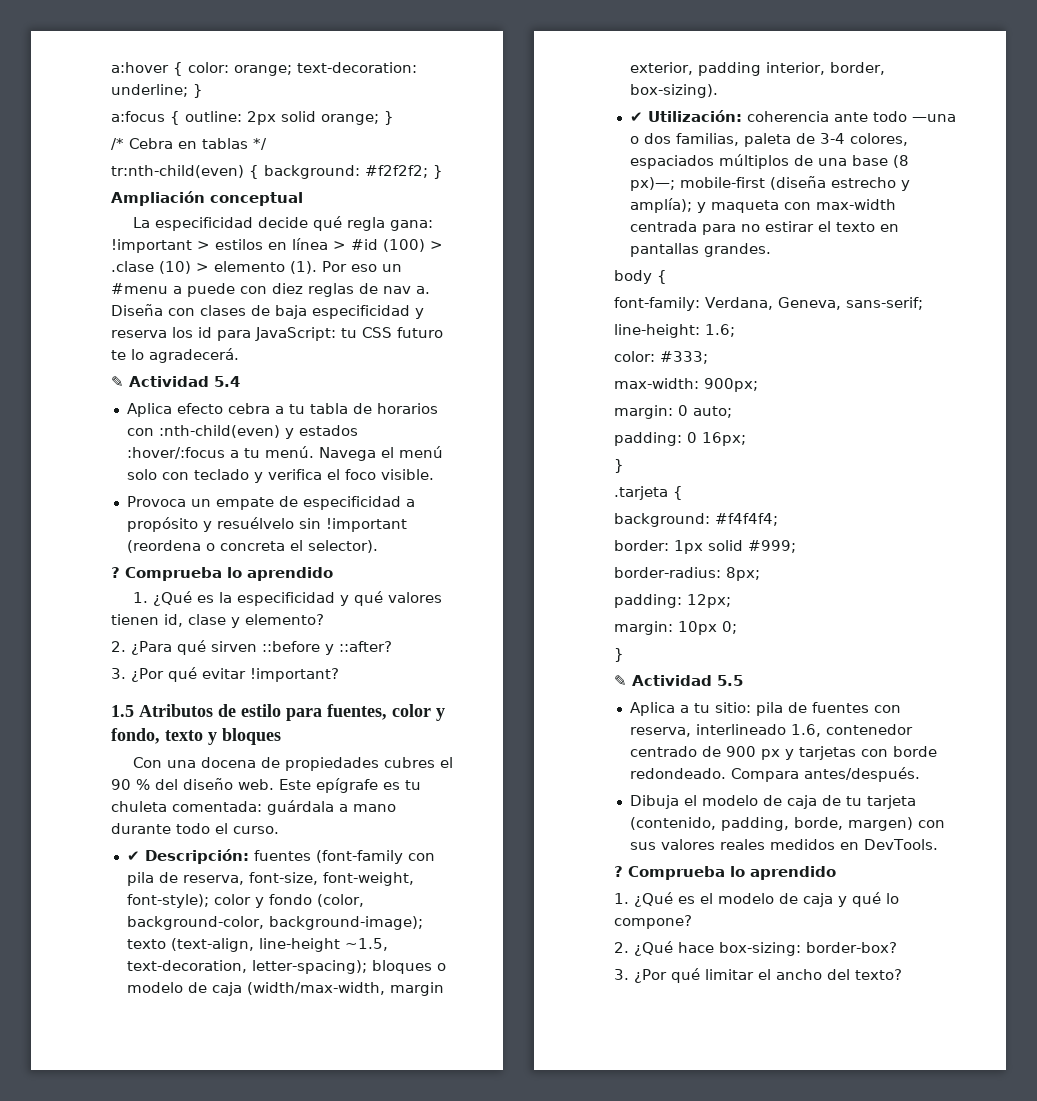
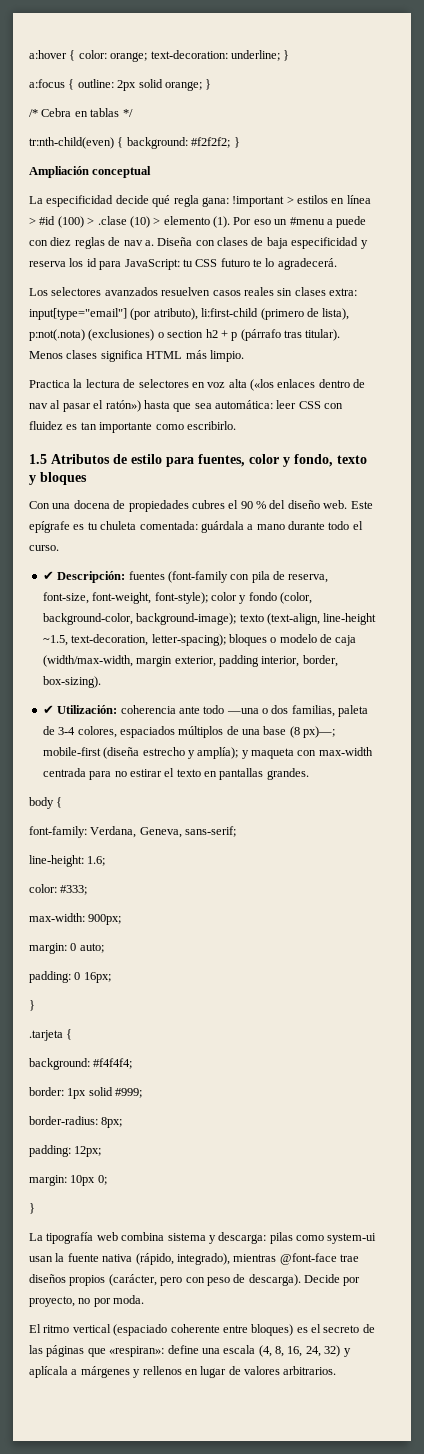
[111,376,240,387] [126,403,438,417] [126,425,358,439] [126,446,443,461] [126,469,434,483] [126,496,415,510] [126,517,407,532] [126,540,378,553] [111,567,333,581] [133,591,443,606] [111,614,324,628] [111,640,392,655] [111,667,339,682] ✎ Actividad 5.4 // Aplica efecto cebra a tu tabla de horarios con :nth-child(even) y estados :hover/:focus a tu menú. Navega el menú solo con teclado y verifica el foco visible. // Provoca un empate de especificidad a propósito y resuélvelo sin !important (reordena o concreta el selector). // ? Comprueba lo aprendido // 1. ¿Qué es la especificidad y qué valores tienen id, clase y elemento? // 2. ¿Para qué sirven ::before y ::after? // 3. ¿Por qué evitar !important? -> [29,287,357,296] [29,308,350,320] [29,329,341,341] [29,350,244,362] [29,379,366,391] [29,400,344,412] [29,421,236,433] Los selectores avanzados resuelven casos reales sin clases extra: input[type="email"] (por atributo), li:first-child (primero de lista), p:not(.nota) (exclusiones) o section h2 + p (párrafo tras titular). Menos clases significa HTML más limpio. // Practica la lectura de selectores en voz alta («los enlaces dentro de nav al pasar el ratón») hasta que sea automática: leer CSS con fluidez es tan importante como escribirlo.
[614,675,743,686] [629,702,901,716] [629,724,913,737] [629,746,937,760] [629,767,920,782] [629,795,916,809] [629,817,945,831] [629,839,938,850] [614,866,836,880] [614,892,899,907] [614,915,692,929] [614,941,897,956] [614,968,902,983] ✎ Actividad 5.5 // Aplica a tu sitio: pila de fuentes con reserva, interlineado 1.6, contenedor centrado de 900 px y tarjetas con borde redondeado. Compara antes/después. // Dibuja el modelo de caja de tu tarjeta (contenido, padding, borde, margen) con sus valores reales medidos en DevTools. // ? Comprueba lo aprendido // 1. ¿Qué es el modelo de caja y qué lo compone? // 2. ¿Qué hace box-sizing: border-box? // 3. ¿Por qué limitar el ancho del texto? -> [29,1232,377,1244] [29,1253,359,1265] [29,1274,361,1286] [29,1295,145,1307] [29,1324,375,1336] [29,1345,351,1357] [29,1366,337,1378] La tipografía web combina sistema y descarga: pilas como system-ui usan la fuente nativa (rápido, integrado), mientras @font-face trae diseños propios (carácter, pero con peso de descarga). Decide por proyecto, no por moda. // El ritmo vertical (espaciado coherente entre bloques) es el secreto de las páginas que «respiran»: define una escala (4, 8, 16, 24, 32) y aplícala a márgenes y rellenos en lugar de valores arbitrarios.

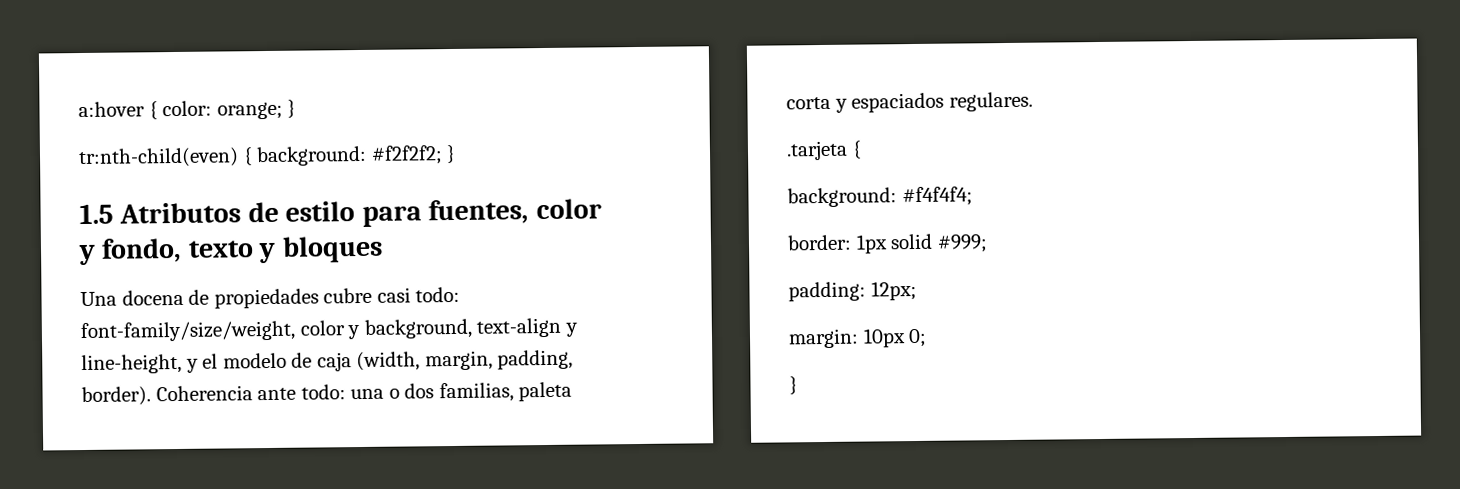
[150,50,290,61] [29,79,212,91] [29,108,133,117] text-decoration: underline; } // a:focus { outline: 2px solid orange; } // /* Cebra en tablas */ -> [287,99,297,118] }
[29,166,152,178] [29,195,371,207] [29,216,367,228] [29,237,368,249] [29,258,337,270] [29,287,357,296] [29,308,350,320] [29,329,341,341] [29,350,244,362] [29,379,366,391] [29,400,344,412] [29,421,236,433] // Ampliación conceptual // La especificidad decide qué regla gana: !important > estilos en línea > #id (100) > .clase (10) > elemento (1). Por eso un #menu a puede con diez reglas de nav a. Diseña con clases de baja especificidad y reserva los id para JavaScript: tu CSS futuro te lo agradecerá. // Los selectores avanzados resuelven casos reales sin clases extra: input[type="email"] (por atributo), li:first-child (primero de lista), p:not(.nota) (exclusiones) o section h2 + p (párrafo tras titular). Menos clases significa HTML más limpio. // Practica la lectura de selectores en voz alta («los enlaces dentro de nav al pasar el ratón») hasta que sea automática: leer CSS con fluidez es tan importante como escribirlo. -> (457, 154) none
[29,501,71,509] Con una -> [80,291,117,307] Una
[191,500,373,509] [29,521,363,533] [29,545,59,551] [42,571,329,583] [42,592,312,604] [42,613,377,625] [42,634,357,646] [42,655,338,667] [42,676,101,688] [42,705,369,717] [42,726,336,738] [42,747,373,759] [42,768,309,780] [29,797,63,809] [29,826,237,838] [29,855,106,867] [29,884,88,895] [29,913,122,925] [29,943,104,954] [29,971,111,983] [29,1000,35,1011] cubres el 90 % del diseño web. Este epígrafe es tu chuleta comentada: guárdala a mano durante todo el curso. // ✔ Descripción: fuentes (font-family con pila de reserva, font-size, font-weight, font-style); color y fondo (color, background-color, background-image); texto (text-align, line-height ~1.5, text-decoration, letter-spacing); bloques o modelo de caja (width/max-width, margin exterior, padding interior, border, box-sizing). // ✔ Utilización: coherencia ante todo —una o dos familias, paleta de 3-4 colores, espaciados múltiplos de una base (8 px)—; mobile-first (diseña estrecho y amplía); y maqueta con max-width centrada para no estirar el texto en pantallas grandes. // body { // font-family: Verdana, Geneva, sans-serif; // line-height: 1.6; // color: #333; // max-width: 900px; // margin: 0 auto; // padding: 0 16px; // } -> [323,286,461,304] [80,317,578,343] [81,349,574,375] [81,381,573,407] [786,91,1033,113] cubre casi todo: font-family/size/weight, color y background, text-align y line-height, y el modelo de caja (width, margin, padding, border). Coherencia ante todo: una o dos familias, paleta corta y espaciados regulares.
[29,1116,123,1128] // border-radius: 8px; -> (988, 243) none
[29,1232,377,1244] [29,1253,359,1265] [29,1274,361,1286] [29,1295,145,1307] [29,1324,375,1336] [29,1345,351,1357] [29,1366,337,1378] // La tipografía web combina sistema y descarga: pilas como system-ui usan la fuente nativa (rápido, integrado), mientras @font-face trae diseños propios (carácter, pero con peso de descarga). Decide por proyecto, no por moda. // El ritmo vertical (espaciado coherente entre bloques) es el secreto de las páginas que «respiran»: define una escala (4, 8, 16, 24, 32) y aplícala a márgenes y rellenos en lugar de valores arbitrarios. -> (798, 385) none

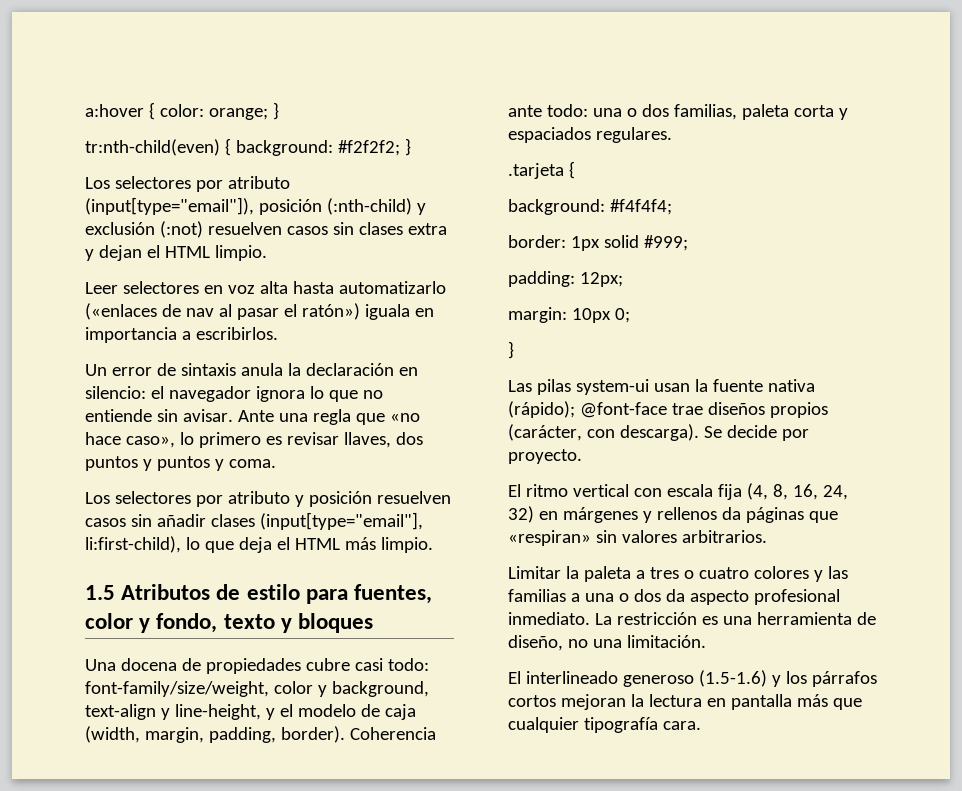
(457, 154) none -> [85,176,290,192] [85,197,426,215] [85,221,447,238] [85,245,267,261] [85,281,446,294] [85,303,434,320] [85,327,278,343] [85,363,418,376] [85,386,383,402] [85,409,420,425] [85,432,423,448] [85,456,276,471] [85,491,451,507] [85,512,423,530] [85,536,433,553] // Los selectores por atributo (input[type="email"]), posición (:nth-child) y exclusión (:not) resuelven casos sin clases extra y dejan el HTML limpio. // Leer selectores en voz alta hasta automatizarlo («enlaces de nav al pasar el ratón») iguala en importancia a escribirlos. // Un error de sintaxis anula la declaración en silencio: el navegador ignora lo que no entiende sin avisar. Ante una regla que «no hace caso», lo primero es revisar llaves, dos puntos y puntos y coma. // Los selectores por atributo y posición resuelven casos sin añadir clases (input[type="email"], li:first-child), lo que deja el HTML más limpio.
(798, 385) none -> [508,379,815,395] [508,401,828,418] [508,424,809,441] [508,449,582,464] [508,483,848,500] [508,506,838,523] [508,530,767,546] [508,566,848,582] [508,589,840,605] [508,612,876,625] [508,635,706,651] [508,670,877,687] [508,694,862,710] [508,717,701,733] // Las pilas system-ui usan la fuente nativa (rápido); @font-face trae diseños propios (carácter, con descarga). Se decide por proyecto. // El ritmo vertical con escala fija (4, 8, 16, 24, 32) en márgenes y rellenos da páginas que «respiran» sin valores arbitrarios. // Limitar la paleta a tres o cuatro colores y las familias a una o dos da aspecto profesional inmediato. La restricción es una herramienta de diseño, no una limitación. // El interlineado generoso (1.5-1.6) y los párrafos cortos mejoran la lectura en pantalla más que cualquier tipografía cara.

